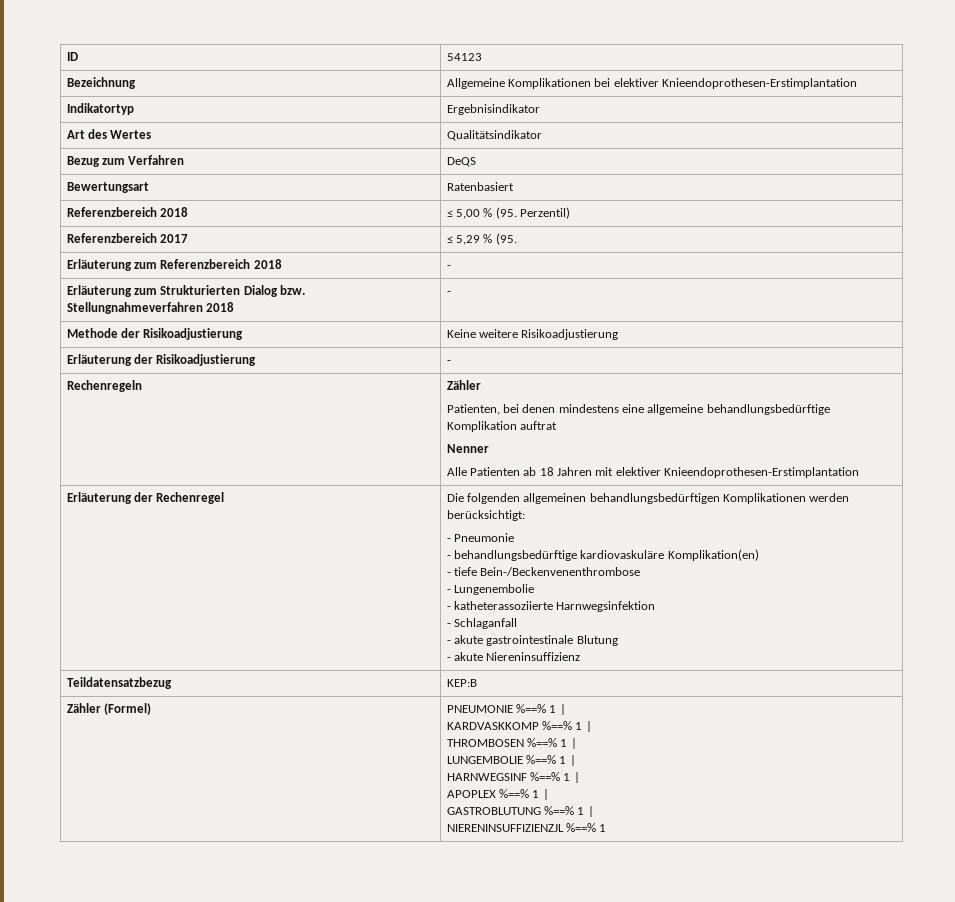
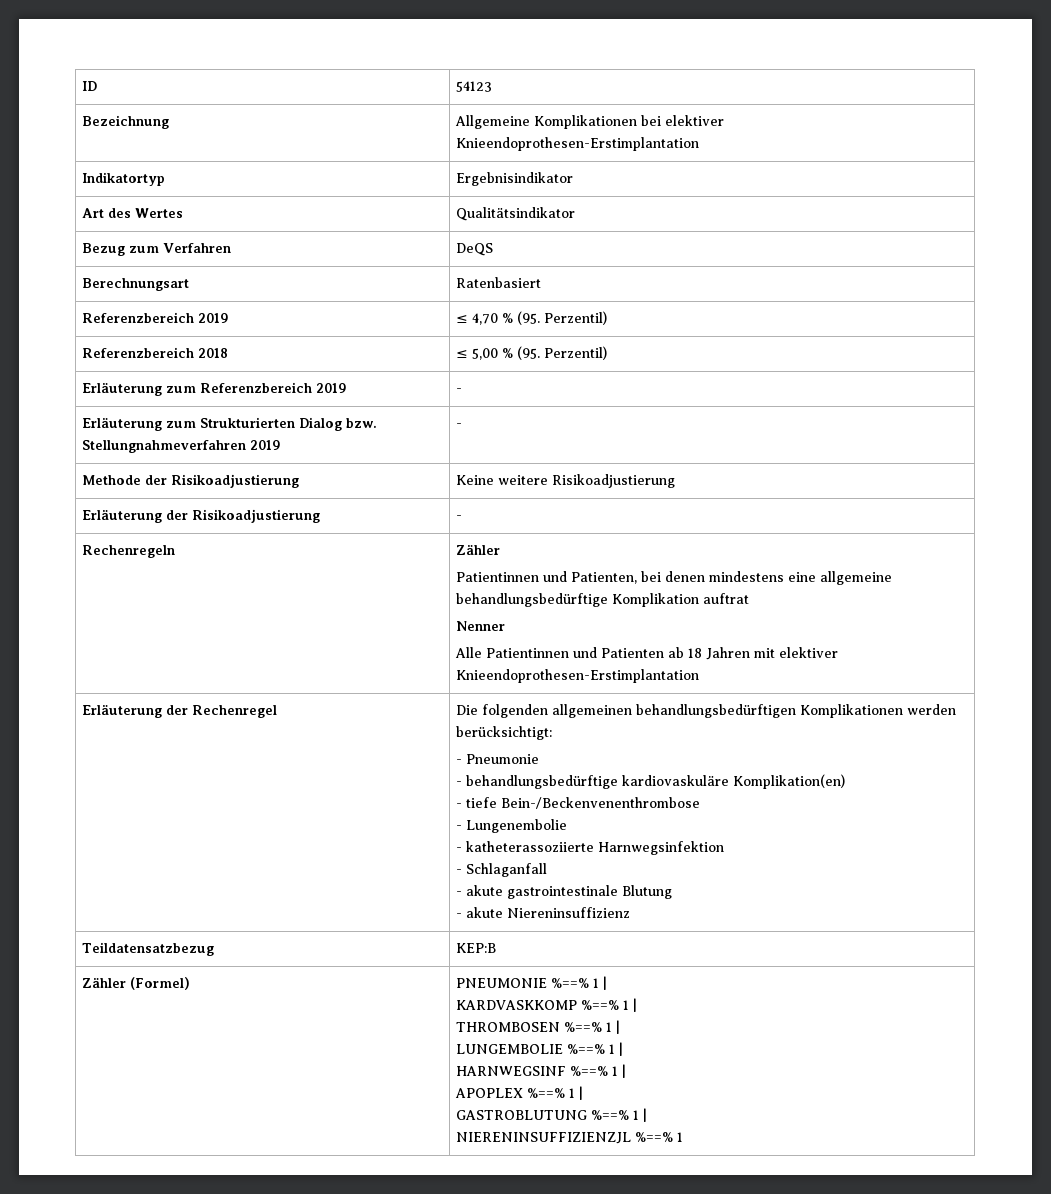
[66,182,149,193] Bewertungsart -> [81,278,189,291] Berechnungsart
(514, 186) none -> [81,312,228,323] [455,311,607,325] // Referenzbereich 2019 | ≤ 4,70 % (95. Perzentil)
[66,233,188,243] [446,233,517,245] // Referenzbereich 2017 | ≤ 5,29 % (95. -> (607, 353) none
[253,259,282,269] 2018 -> [315,383,346,393] 2019
[205,302,234,312] 2018 -> [249,440,280,450] 2019
(481, 385) none -> [455,571,567,582] Patientinnen und
(467, 471) none -> [485,647,597,658] Patientinnen und

